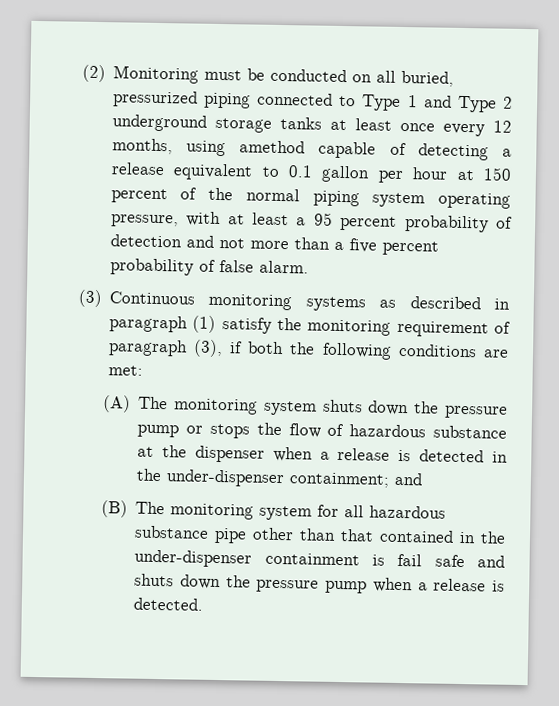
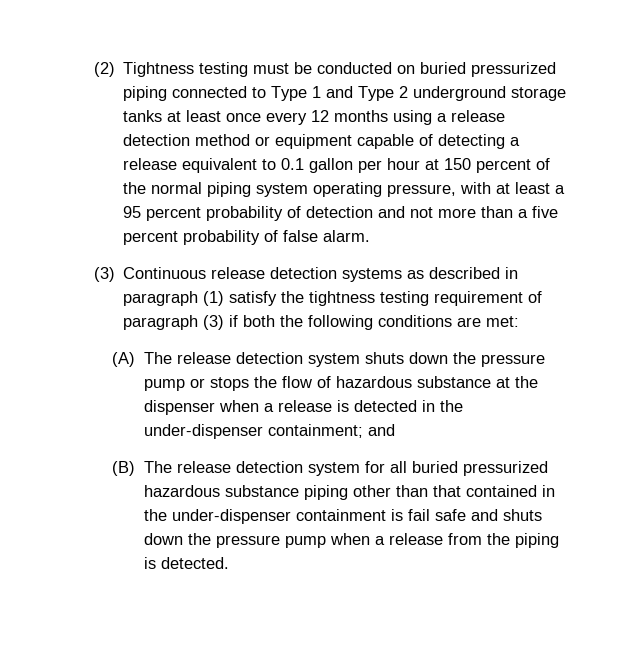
[112,65,199,84] Monitoring -> [123,62,249,77] Tightness testing
[375,70,454,87] all buried, -> [420,62,467,74] buried
[111,138,306,157] months, using amethod -> [334,110,506,125] [123,134,353,149] months using a release detection method or equipment
[208,293,293,311] monitoring -> [211,267,338,279] release detection
[307,319,392,336] monitoring -> [309,291,430,306] tightness testing
[192,339,223,358] (3), -> [203,315,225,330] (3)
[173,398,259,415] monitoring -> [176,352,303,364] release detection
[170,503,255,520] monitoring -> [176,461,303,473] release detection
[369,505,447,519] [134,525,248,544] hazardous substance pipe -> [411,461,548,476] [143,485,348,500] buried pressurized hazardous substance piping
(487, 585) none -> [447,533,559,548] from the piping

